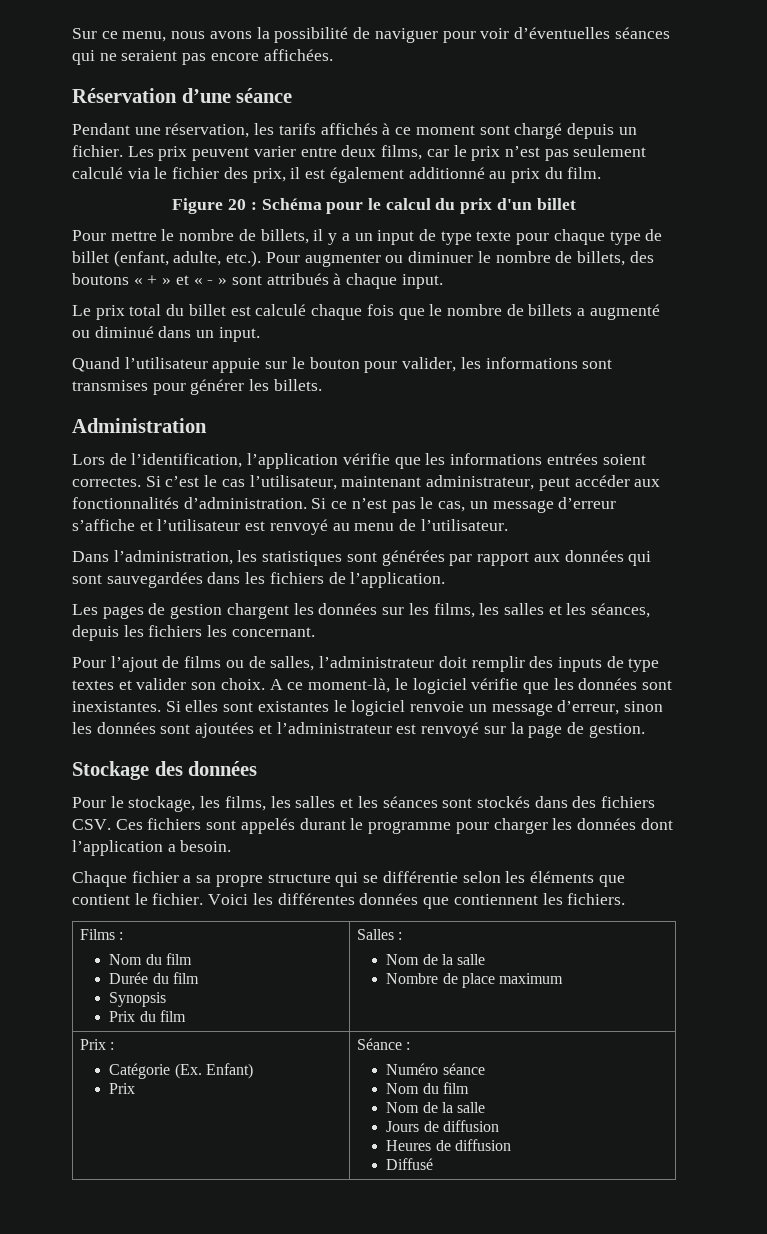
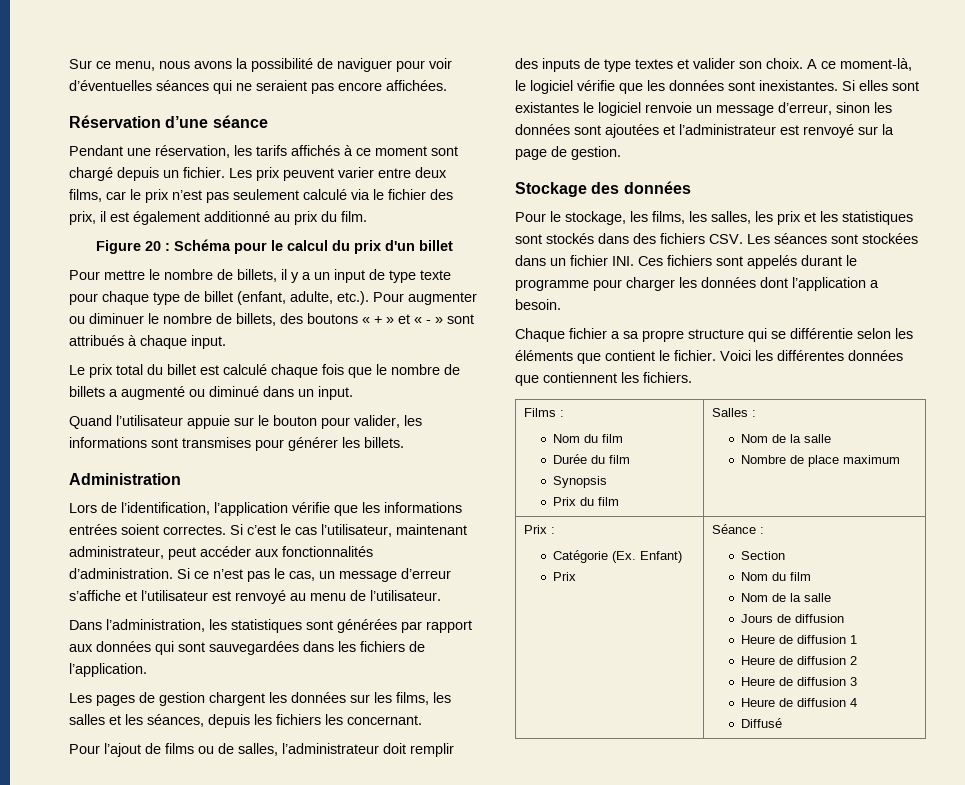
[295,796,438,808] salles et les séances -> [711,211,913,225] salles, les prix et les statistiques
(111, 824) none -> [747,233,918,244] [515,255,634,266] Les séances sont stockées dans un fichier INI.
[386,1063,485,1075] Numéro séance -> [741,551,786,560] Section
[386,1139,512,1151] Heures de diffusion -> [741,635,858,644] [741,656,858,665] [741,677,858,686] [741,698,858,707] Heure de diffusion 1 // Heure de diffusion 2 // Heure de diffusion 3 // Heure de diffusion 4

